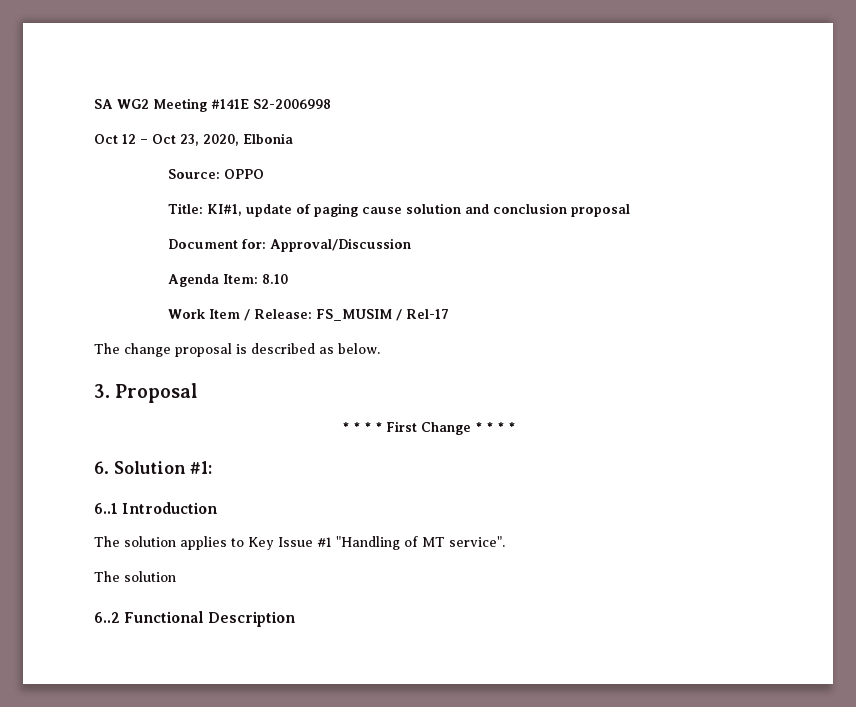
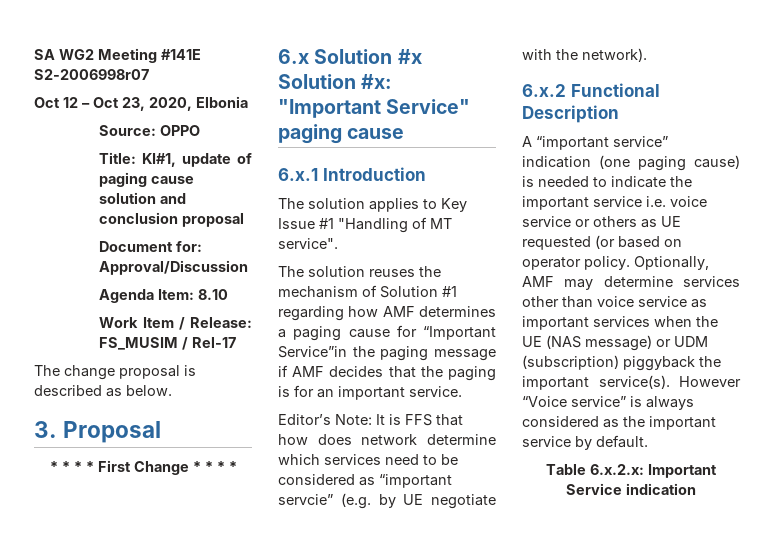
[253,99,331,109] S2-2006998 -> [34,69,149,80] S2-2006998r07
[94,461,213,474] [94,503,118,514] 6. Solution #1: // 6..1 -> [278,49,422,64] [278,74,393,89] [278,99,471,118] [278,124,405,144] [278,168,318,181] 6.x Solution #x Solution #x: "Important Service" paging cause // 6.x.1
[94,611,296,627] // 6..2 Functional Description -> [369,266,441,277] [278,285,457,298] [278,306,496,321] [278,325,496,341] [278,346,496,361] [278,365,496,381] [278,385,462,400] [278,414,463,426] [278,434,496,445] [278,454,458,465] [278,474,452,488] [278,493,496,509] [522,48,647,62] [522,83,660,97] [522,105,619,123] [522,136,668,150] [522,155,740,171] [522,176,692,188] [522,196,707,210] [522,216,681,228] [522,235,682,250] [522,256,709,270] [522,276,740,290] [522,296,707,308] [522,316,718,330] [522,335,708,351] [522,355,721,371] [522,375,741,390] [522,396,694,410] [522,416,716,430] [522,435,648,450] [546,464,717,478] [566,483,696,495] reuses the mechanism of Solution #1 regarding how AMF determines a paging cause for “Important Service”in the paging message if AMF decides that the paging is for an important service. // Editor’s Note: It is FFS that how does network determine which services need to be considered as “important servcie” (e.g. by UE negotiate with the network). // 6.x.2 Functional Description // A “important service” indication (one paging cause) is needed to indicate the important service i.e. voice service or others as UE requested (or based on operator policy. Optionally, AMF may determine services other than voice service as important services when the UE (NAS message) or UDM (subscription) piggyback the important service(s). However “Voice service” is always considered as the important service by default. // Table 6.x.2.x: Important Service indication

